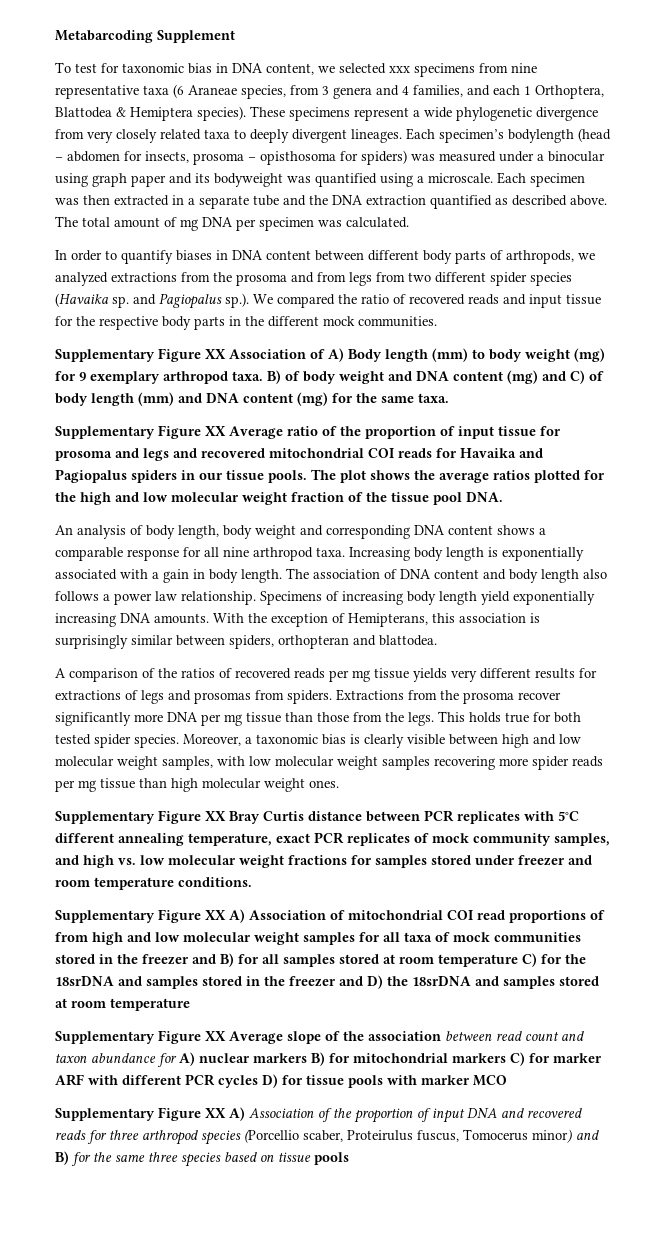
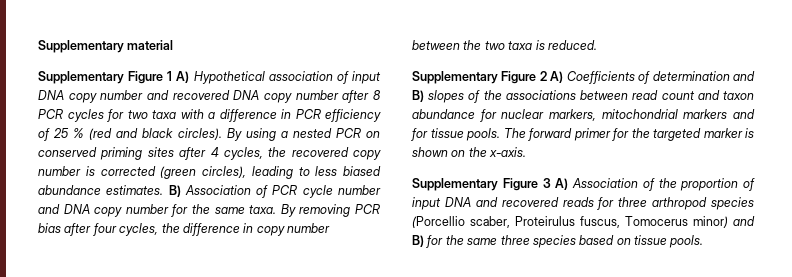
[55,30,235,43] [55,62,537,77] [55,84,604,99] [55,106,598,121] [55,128,611,143] [55,150,605,165] [55,172,585,187] [55,195,607,209] [55,216,409,231] [55,250,595,264] [55,272,572,286] [55,293,601,309] [55,316,437,330] [55,348,605,362] [55,370,604,384] [55,392,449,406] [55,425,561,439] [55,448,543,461] [55,469,605,483] [55,492,503,505] [55,525,546,539] [55,547,584,561] [55,568,607,583] [55,591,595,605] [55,613,540,627] [55,635,437,649] [55,668,597,682] [55,689,561,704] [55,711,581,726] [55,734,581,748] [55,756,603,770] [55,778,339,792] [55,810,579,824] [55,832,610,846] [55,855,592,868] [55,877,252,890] [55,909,605,923] [55,932,581,945] [55,953,586,967] [55,975,599,989] [55,998,190,1011] [55,1030,441,1044] Metabarcoding Supplement // To test for taxonomic bias in DNA content, we selected xxx specimens from nine representative taxa (6 Araneae species, from 3 genera and 4 families, and each 1 Orthoptera, Blattodea & Hemiptera species). These specimens represent a wide phylogenetic divergence from very closely related taxa to deeply divergent lineages. Each specimen’s bodylength (head – abdomen for insects, prosoma – opisthosoma for spiders) was measured under a binocular using graph paper and its bodyweight was quantified using a microscale. Each specimen was then extracted in a separate tube and the DNA extraction quantified as described above. The total amount of mg DNA per specimen was calculated. // In order to quantify biases in DNA content between different body parts of arthropods, we analyzed extractions from the prosoma and from legs from two different spider species (Havaika sp. and Pagiopalus sp.). We compared the ratio of recovered reads and input tissue for the respective body parts in the different mock communities. // Supplementary Figure XX Association of A) Body length (mm) to body weight (mg) for 9 exemplary arthropod taxa. B) of body weight and DNA content (mg) and C) of body length (mm) and DNA content (mg) for the same taxa. // Supplementary Figure XX Average ratio of the proportion of input tissue for prosoma and legs and recovered mitochondrial COI reads for Havaika and Pagiopalus spiders in our tissue pools. The plot shows the average ratios plotted for the high and low molecular weight fraction of the tissue pool DNA. // An analysis of body length, body weight and corresponding DNA content shows a comparable response for all nine arthropod taxa. Increasing body length is exponentially associated with a gain in body length. The association of DNA content and body length also follows a power law relationship. Specimens of increasing body length yield exponentially increasing DNA amounts. With the exception of Hemipterans, this association is surprisingly similar between spiders, orthopteran and blattodea. // A comparison of the ratios of recovered reads per mg tissue yields very different results for extractions of legs and prosomas from spiders. Extractions from the prosoma recover significantly more DNA per mg tissue than those from the legs. This holds true for both tested spider species. Moreover, a taxonomic bias is clearly visible between high and low molecular weight samples, with low molecular weight samples recovering more spider reads per mg tissue than high molecular weight ones. // Supplementary Figure XX Bray Curtis distance between PCR replicates with 5°C different annealing temperature, exact PCR replicates of mock community samples, and high vs. low molecular weight fractions for samples stored under freezer and room temperature conditions. // Supplementary Figure XX A) Association of mitochondrial COI read proportions of from high and low molecular weight samples for all taxa of mock communities stored in the freezer and B) for all samples stored at room temperature C) for the 18srDNA and samples stored in the freezer and D) the 18srDNA and samples stored at room temperature // Supplementary Figure XX Average slope of the association -> [38,40,174,53] [38,71,381,84] [38,90,381,103] [38,109,381,122] [38,128,380,141] [38,147,381,160] [38,166,381,179] [38,185,381,198] [38,204,381,217] [38,223,330,236] [412,40,597,50] [412,71,755,84] [412,90,576,103] Supplementary material // Supplementary Figure 1 A) Hypothetical association of input DNA copy number and recovered DNA copy number after 8 PCR cycles for two taxa with a difference in PCR efficiency of 25 % (red and black circles). By using a nested PCR on conserved priming sites after 4 cycles, the recovered copy number is corrected (green circles), leading to less biased abundance estimates. B) Association of PCR cycle number and DNA copy number for the same taxa. By removing PCR bias after four cycles, the difference in copy number between the two taxa is reduced. // Supplementary Figure 2 A) Coefficients of determination and B) slopes of the associations
[179,1052,602,1066] [55,1074,507,1088] [55,1107,226,1121] A) nuclear markers B) for mitochondrial markers C) for marker ARF with different PCR cycles D) for tissue pools with marker MCO // Supplementary Figure XX -> [501,109,755,121] [411,128,754,141] [412,147,527,157] [412,178,551,191] nuclear markers, mitochondrial markers and for tissue pools. The forward primer for the targeted marker is shown on the x-axis. // Supplementary Figure 3
[314,1152,349,1165] pools -> [669,235,704,248] pools.

